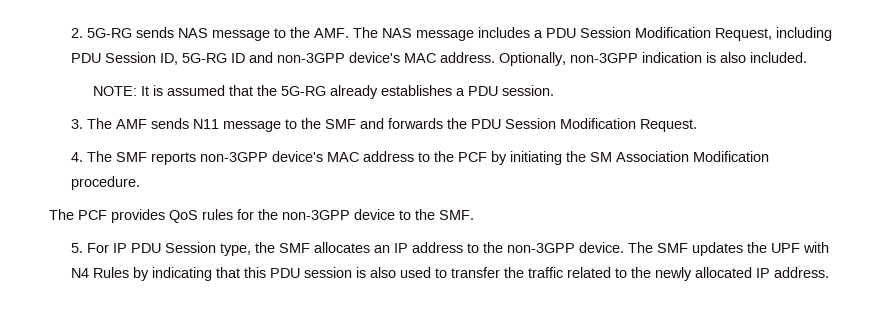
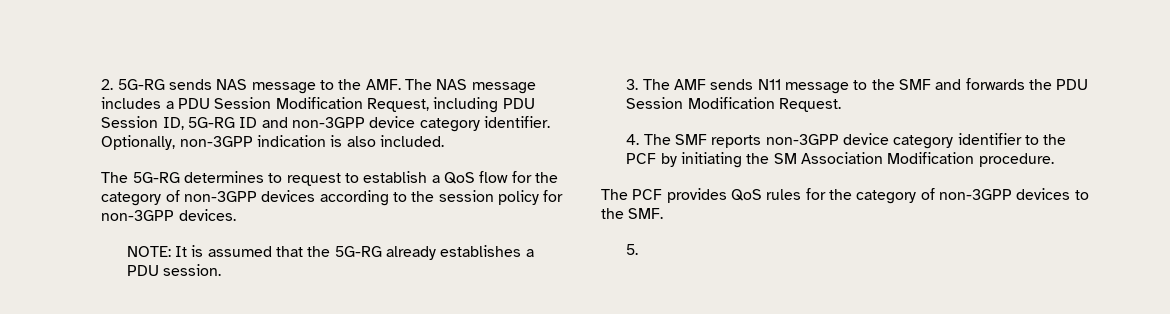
[349,52,496,63] device's MAC address. -> [369,116,550,132] device category identifier.
(808, 57) none -> [101,171,558,186] [101,190,564,206] [101,209,236,221] // The 5G-RG determines to request to establish a QoS flow for the category of non-3GPP devices according to the session policy for non-3GPP devices.
[272,151,415,162] device's MAC address -> [842,133,1022,149] device category identifier
[282,209,395,220] non-3GPP device -> [856,188,1071,204] category of non-3GPP devices
[87,242,830,256] [71,267,830,281] For IP PDU Session type, the SMF allocates an IP address to the non-3GPP device. The SMF updates the UPF with N4 Rules by indicating that this PDU session is also used to transfer the traffic related to the newly allocated IP address. -> (639, 249) none

